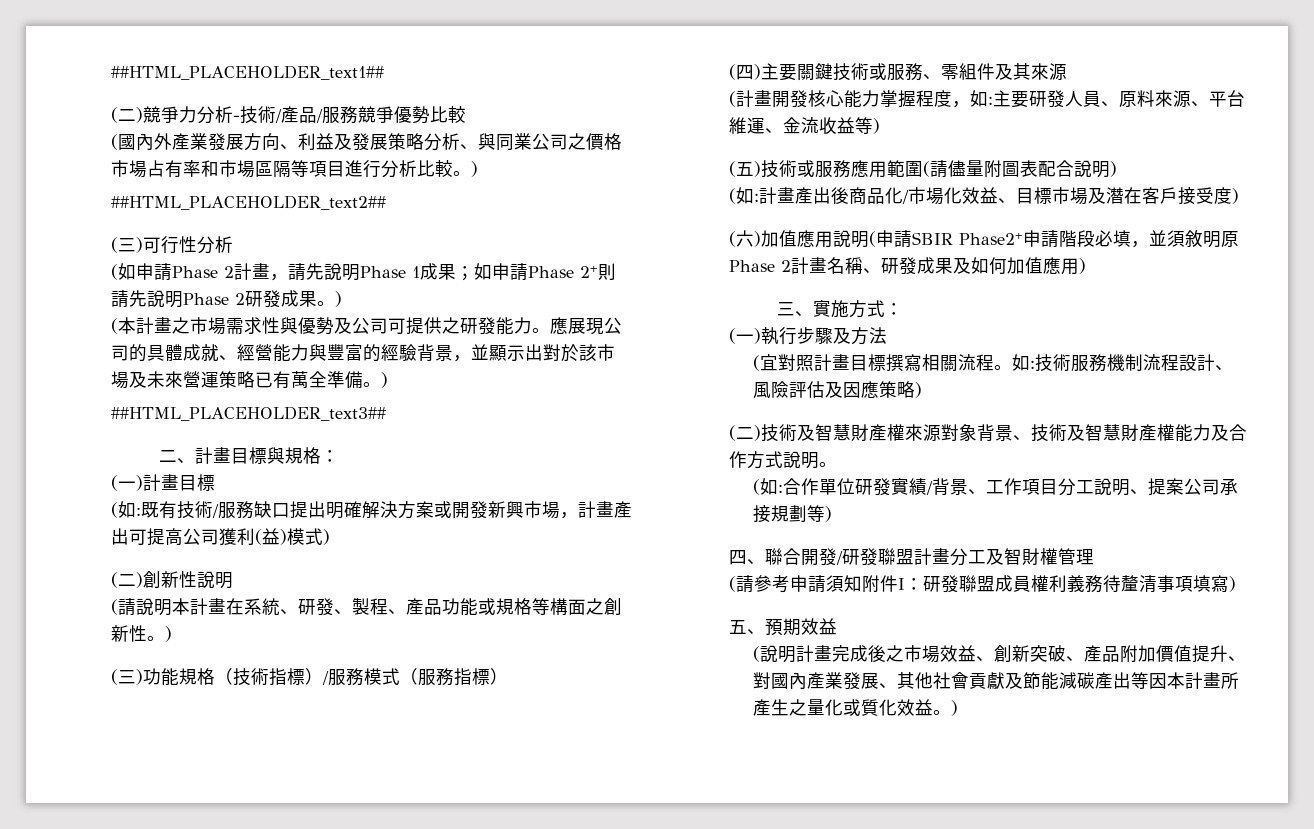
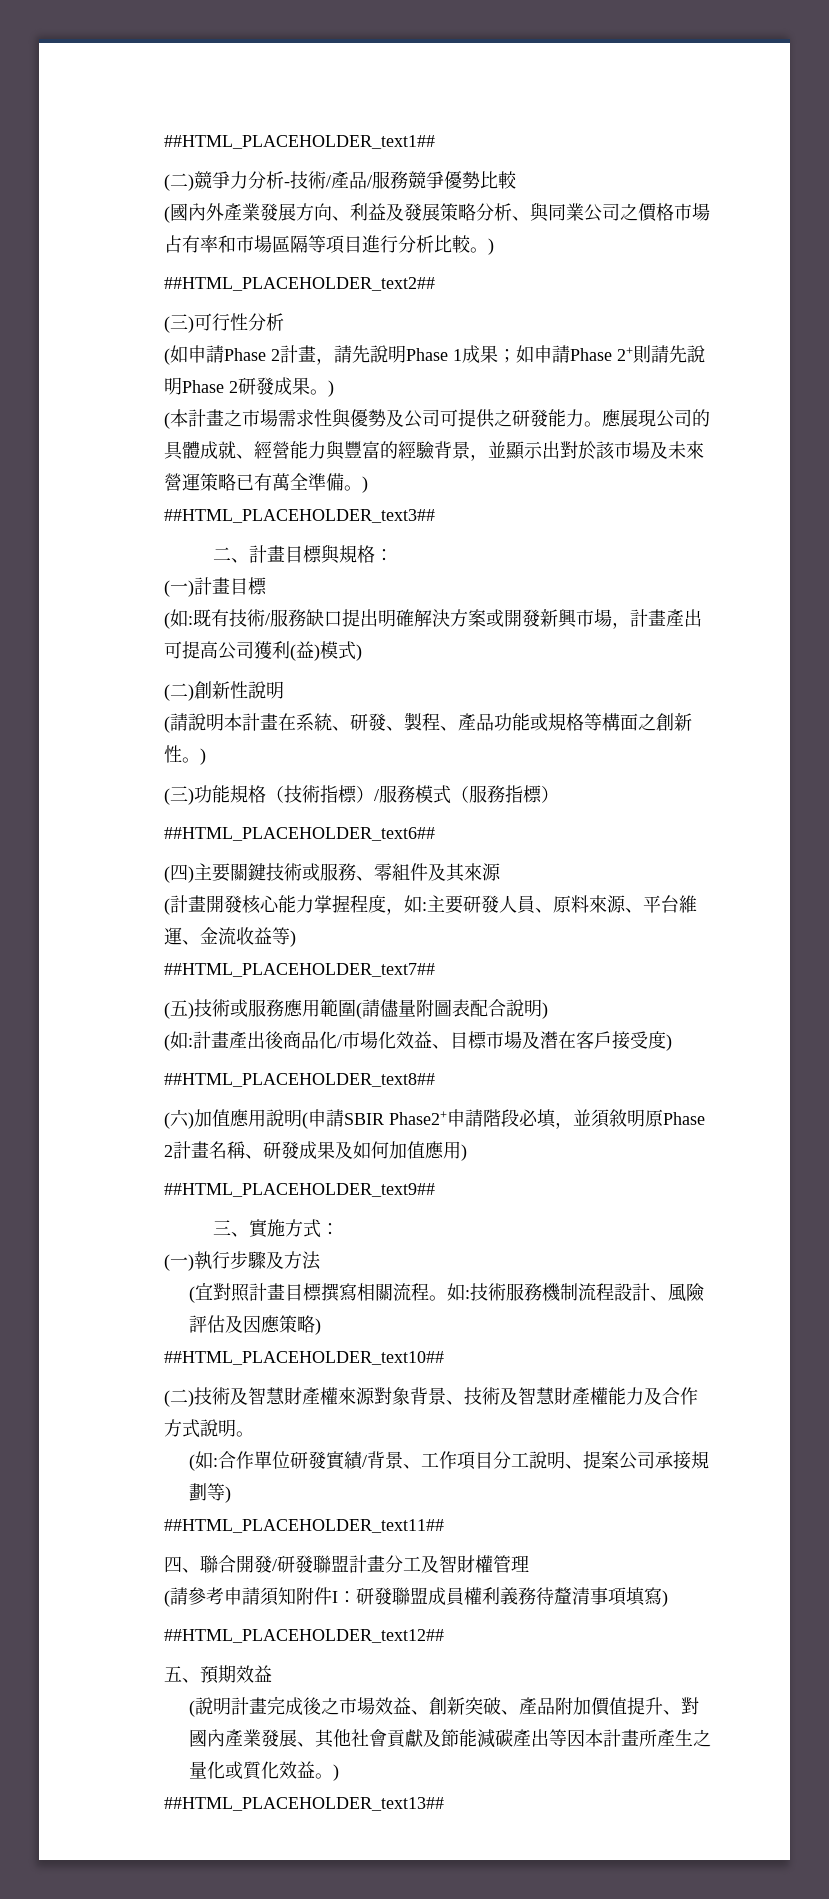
(509, 676) none -> [164,827,436,841] // ##HTML_PLACEHOLDER_text6##
(881, 126) none -> [164,963,436,977] // ##HTML_PLACEHOLDER_text7##
(1240, 196) none -> [164,1073,436,1087] // ##HTML_PLACEHOLDER_text8##
(1087, 266) none -> [164,1183,436,1197] // ##HTML_PLACEHOLDER_text9##
(923, 390) none -> [164,1351,445,1365] // ##HTML_PLACEHOLDER_text10##
(833, 514) none -> [164,1519,445,1533] // ##HTML_PLACEHOLDER_text11##
(1237, 584) none -> [164,1629,445,1643] // ##HTML_PLACEHOLDER_text12##
(959, 708) none -> [164,1797,445,1811] // ##HTML_PLACEHOLDER_text13##

